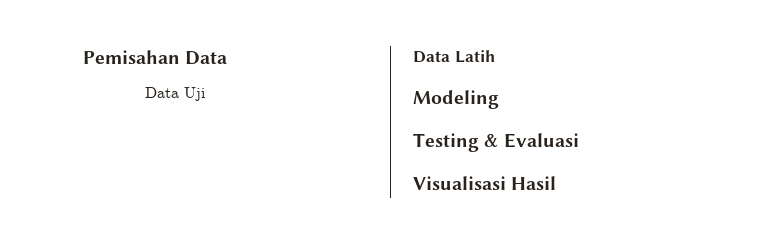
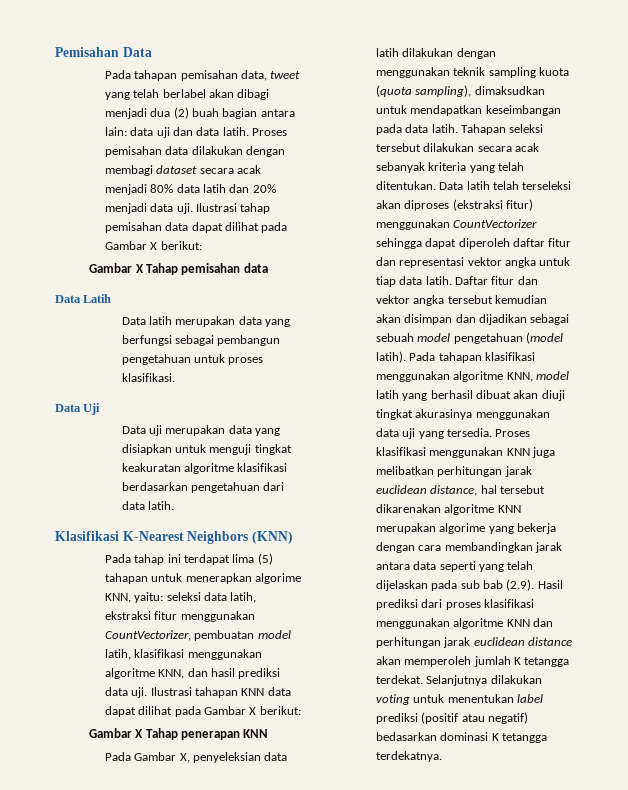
[145,87,206,101] [413,50,495,63] [413,90,499,109] [413,133,579,152] [413,176,557,190] Data Uji // Data Latih // Modeling // Testing & Evaluasi // Visualisasi Hasil -> [104,70,301,81] [104,89,270,100] [104,107,295,119] [104,127,288,138] [104,146,286,157] [104,165,262,176] [104,184,276,195] [104,203,271,214] [104,222,288,233] [104,241,202,250] [89,263,268,275] [55,294,112,303] [121,316,291,327] [121,335,281,346] [121,354,264,365] [121,373,175,382] [55,403,101,415] [121,425,281,436] [121,444,292,455] [121,463,288,474] [121,482,285,493] [121,501,175,510] [55,531,293,544] [104,553,273,565] [104,573,302,584] [104,592,257,603] [104,611,255,622] [104,630,291,641] [104,649,262,660] [104,668,281,679] [104,687,291,698] [104,706,301,717] [88,728,269,740] [104,752,288,763] [375,48,496,59] [375,67,570,78] [375,85,545,97] [375,105,561,116] [375,124,544,135] [375,143,540,152] [375,162,525,173] [375,181,572,190] [375,199,534,211] [375,219,538,230] [375,238,572,249] [375,257,571,268] [375,276,538,287] [375,295,548,306] [375,314,570,325] [375,332,564,344] [375,351,536,363] [375,371,570,382] [375,390,565,401] [375,409,550,420] [375,428,531,439] [375,447,556,458] [375,466,532,477] [375,485,546,496] [375,504,521,515] [375,523,557,534] [375,542,563,553] [375,561,534,572] [375,579,563,591] [375,599,535,610] [375,618,554,629] [375,637,573,648] [375,656,570,667] [375,675,542,686] [375,694,544,705] [375,712,529,724] [375,732,548,743] [375,751,442,762] Pada tahapan pemisahan data, tweet yang telah berlabel akan dibagi menjadi dua (2) buah bagian antara lain: data uji dan data latih. Proses pemisahan data dilakukan dengan membagi dataset secara acak menjadi 80% data latih dan 20% menjadi data uji. Ilustrasi tahap pemisahan data dapat dilihat pada Gambar X berikut: // Gambar X Tahap pemisahan data // Data Latih // Data latih merupakan data yang berfungsi sebagai pembangun pengetahuan untuk proses klasifikasi. // Data Uji // Data uji merupakan data yang disiapkan untuk menguji tingkat keakuratan algoritme klasifikasi berdasarkan pengetahuan dari data latih. // Klasifikasi K-Nearest Neighbors (KNN) // Pada tahap ini terdapat lima (5) tahapan untuk menerapkan algorime KNN, yaitu: seleksi data latih, ekstraksi fitur menggunakan CountVectorizer, pembuatan model latih, klasifikasi menggunakan algoritme KNN, dan hasil prediksi data uji. Ilustrasi tahapan KNN data dapat dilihat pada Gambar X berikut: // Gambar X Tahap penerapan KNN // Pada Gambar X, penyeleksian data latih dilakukan dengan menggunakan teknik sampling kuota (quota sampling), dimaksudkan untuk mendapatkan keseimbangan pada data latih. Tahapan seleksi tersebut dilakukan secara acak sebanyak kriteria yang telah ditentukan. Data latih telah terseleksi akan diproses (ekstraksi fitur) menggunakan CountVectorizer sehingga dapat diperoleh daftar fitur dan representasi vektor angka untuk tiap data latih. Daftar fitur dan vektor angka tersebut kemudian akan disimpan dan dijadikan sebagai sebuah model pengetahuan (model latih). Pada tahapan klasifikasi menggunakan algoritme KNN, model latih yang berhasil dibuat akan diuji tingkat akurasinya menggunakan data uji yang tersedia. Proses klasifikasi menggunakan KNN juga melibatkan perhitungan jarak euclidean distance, hal tersebut dikarenakan algoritme KNN merupakan algorime yang bekerja dengan cara membandingkan jarak antara data seperti yang telah dijelaskan pada sub bab (2.9). Hasil prediksi dari proses klasifikasi menggunakan algoritme KNN dan perhitungan jarak euclidean distance akan memperoleh jumlah K tetangga terdekat. Selanjutnya dilakukan voting untuk menentukan label prediksi (positif atau negatif) bedasarkan dominasi K tetangga terdekatnya.

